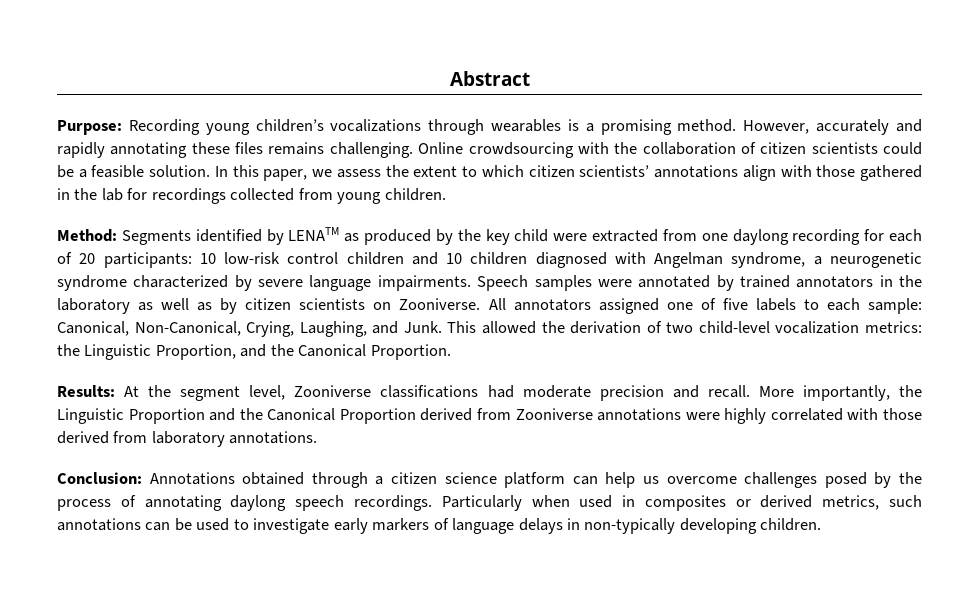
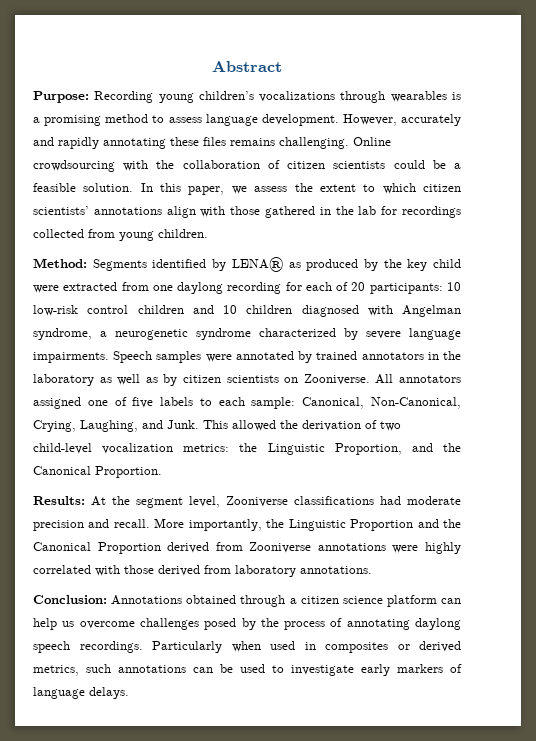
[677,119,737,132] method. -> [105,114,339,126] method to assess language development.
[288,227,340,241] LENATM -> [231,257,283,272] LENA®
[518,518,822,534] delays in non-typically developing children. -> [89,687,129,699] delays.

